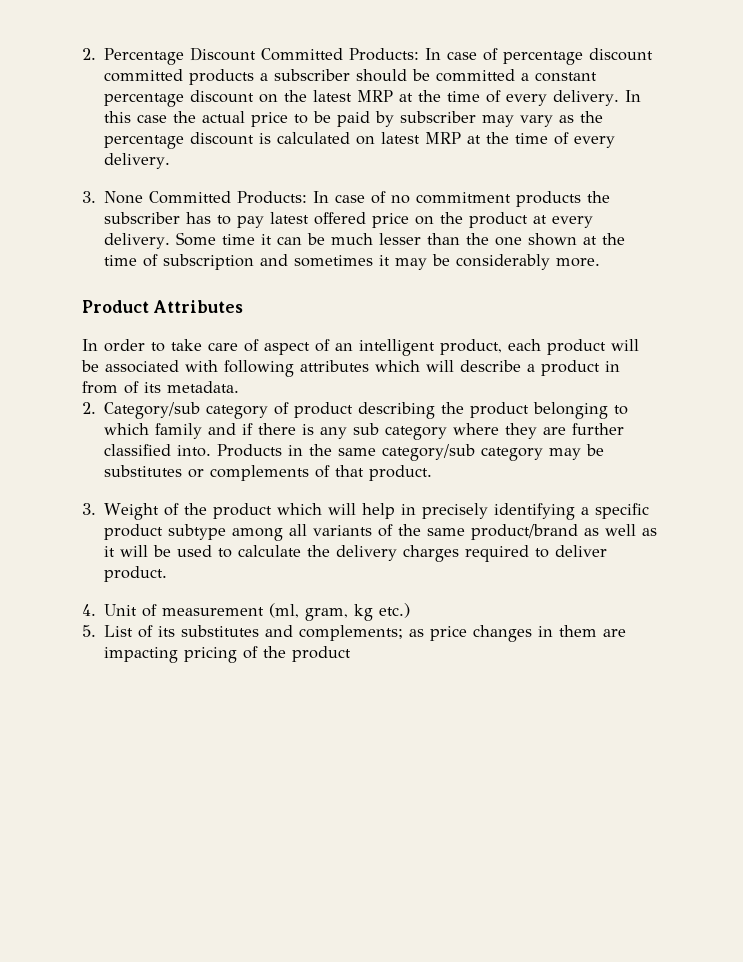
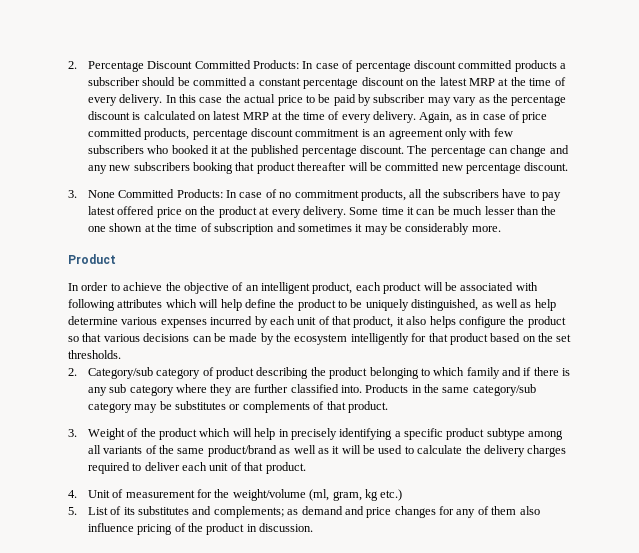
(171, 161) none -> [419,111,548,123] [87,128,513,140] [87,145,569,157] [87,162,569,174] Again, as in case of price committed products, percentage discount commitment is an agreement only with few subscribers who booked it at the published percentage discount. The percentage can change and any new subscribers booking that product thereafter will be committed new percentage discount.
[516,191,611,207] [104,212,212,224] products the subscriber has -> [360,189,527,201] products, all the subscribers have
[152,300,243,313] Attributes -> (116, 259) none
[171,339,310,355] take care of aspect -> [123,282,229,294] achieve the objective
[460,360,620,376] [82,381,239,394] describe a product in from of its metadata. -> [220,299,556,311] [68,316,566,328] [68,333,572,345] [68,350,121,359] help define the product to be uniquely distinguished, as well as help determine various expenses incurred by each unit of that product, it also helps configure the product so that various decisions can be made by the ecosystem intelligently for that product based on the set thresholds.
(608, 551) none -> [182,462,264,471] each unit of that
(265, 611) none -> [197,489,306,501] for the weight/volume
[430,625,627,642] [104,647,179,663] price changes in them are impacting -> [301,506,540,518] [87,523,134,532] demand and price changes for any of them also influence
(352, 654) none -> [246,523,314,532] in discussion.

